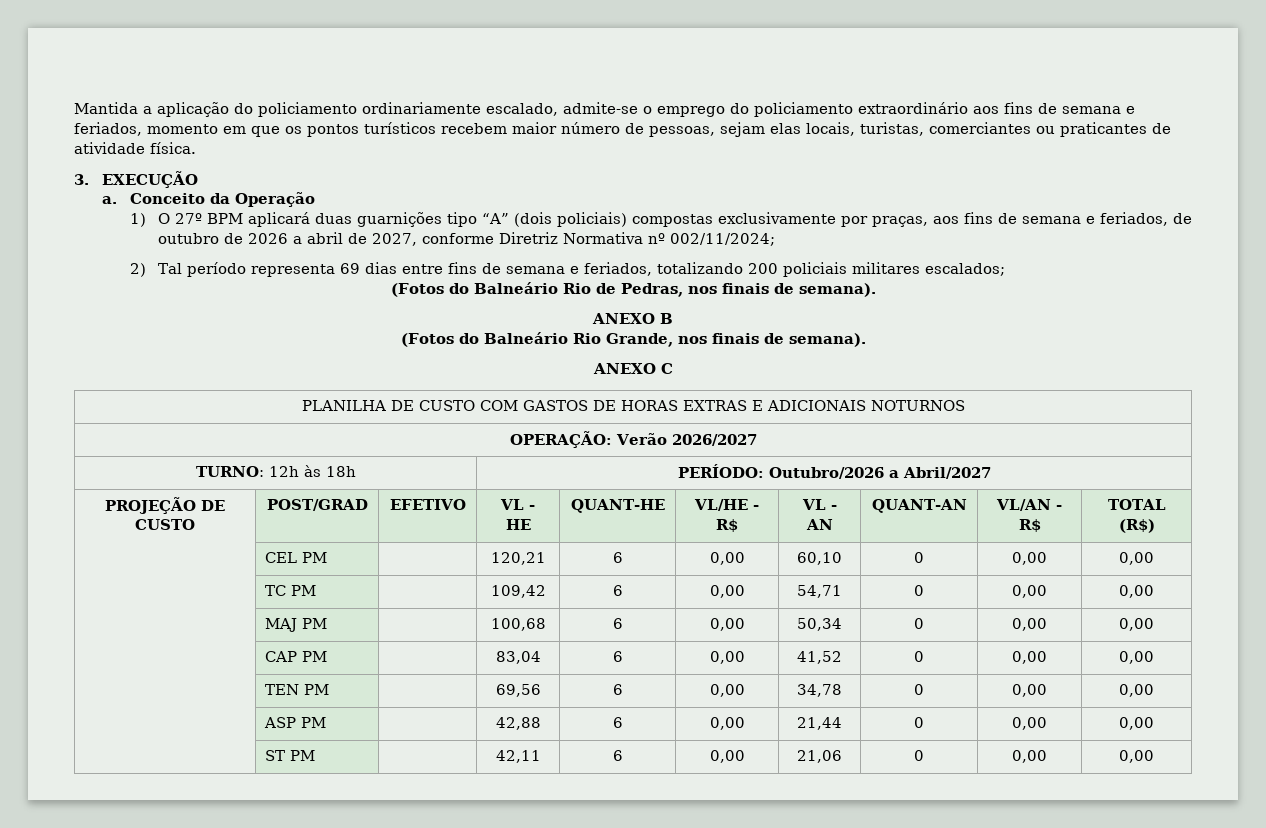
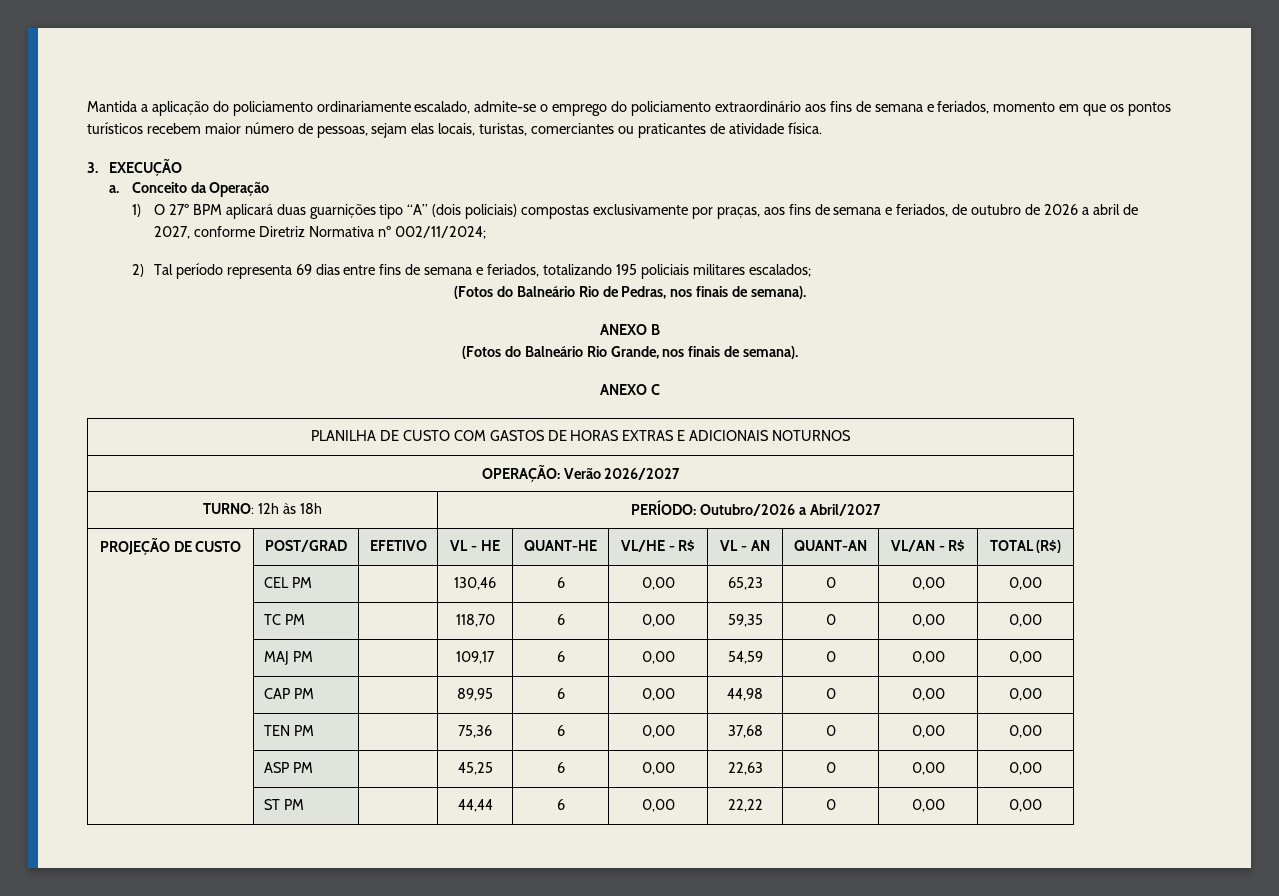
[747,263,778,274] 200 -> [615,264,637,275] 195
[490,552,546,565] [612,552,623,563] [709,552,745,565] [797,552,842,565] 120,21 | 6 | 0,00 | 60,10 -> [454,577,496,590] [556,577,565,588] [641,577,675,590] [727,577,763,590] 130,46 | 6 | 0,00 | 65,23
[490,585,546,598] [612,585,623,596] [709,585,745,598] [797,585,842,598] 109,42 | 6 | 0,00 | 54,71 -> [455,614,495,627] [556,614,565,625] [641,614,675,627] [727,614,763,627] 118,70 | 6 | 0,00 | 59,35
[490,618,546,631] [612,618,623,629] [709,618,745,631] [797,618,842,631] 100,68 | 6 | 0,00 | 50,34 -> [456,651,495,664] [556,651,565,662] [641,651,675,664] [727,651,763,664] 109,17 | 6 | 0,00 | 54,59
[495,651,541,664] [612,651,623,662] [709,651,745,664] [797,651,842,664] 83,04 | 6 | 0,00 | 41,52 -> [457,688,493,701] [556,688,565,699] [641,688,675,701] [727,688,763,701] 89,95 | 6 | 0,00 | 44,98
[495,684,541,697] [612,684,623,695] [709,684,745,697] [797,684,842,697] 69,56 | 6 | 0,00 | 34,78 -> [458,725,492,738] [556,725,565,736] [641,725,675,738] [727,725,763,738] 75,36 | 6 | 0,00 | 37,68
[495,717,541,730] [612,717,623,728] [709,717,745,730] [797,717,842,730] 42,88 | 6 | 0,00 | 21,44 -> [457,762,493,775] [556,762,565,773] [641,762,675,775] [727,762,763,775] 45,25 | 6 | 0,00 | 22,63
[495,750,541,763] [612,750,623,761] [709,750,745,763] [797,750,842,763] 42,11 | 6 | 0,00 | 21,06 -> [457,799,493,812] [556,799,565,810] [641,799,675,812] [727,799,763,812] 44,44 | 6 | 0,00 | 22,22

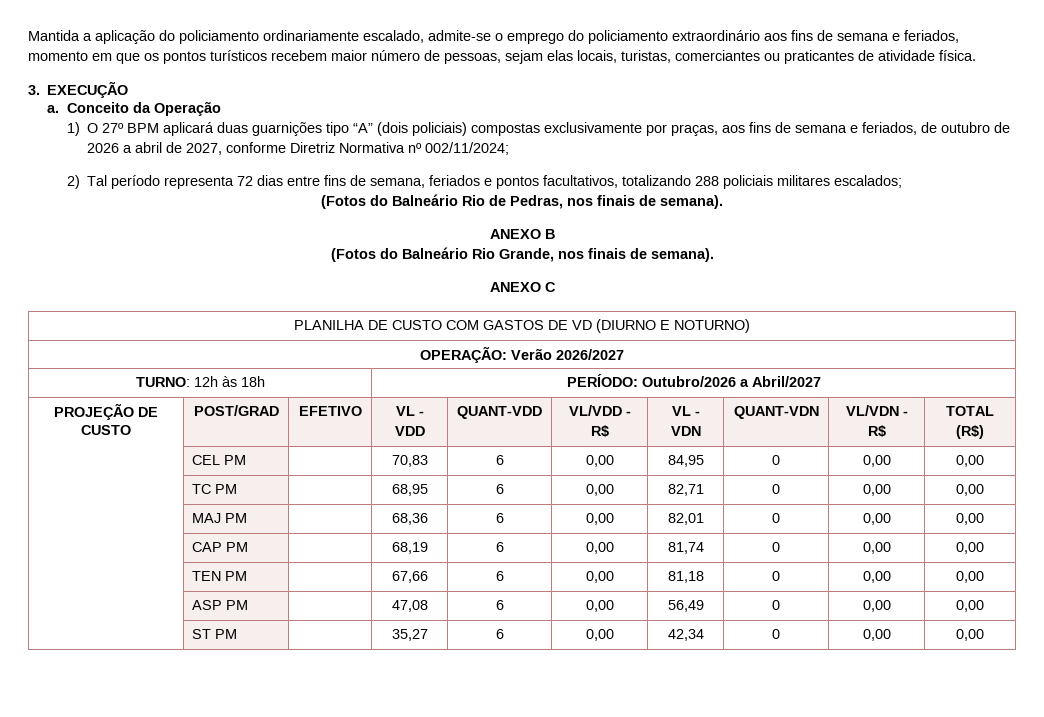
[295,264,312,275] 69 -> [236,176,253,186] 72
[424,264,637,277] semana e feriados, totalizando 195 -> [369,175,719,189] semana, feriados e pontos facultativos, totalizando 288
[570,430,852,441] HORAS EXTRAS E ADICIONAIS NOTURNOS -> [572,319,750,333] VD (DIURNO E NOTURNO)
[480,540,500,551] [524,540,597,551] [620,540,665,552] HE | QUANT-HE | VL/HE -> [394,426,425,436] [457,406,542,419] [568,405,622,416] VDD | QUANT-VDD | VL/VDD
[750,540,770,551] [794,540,867,551] [890,540,935,552] AN | QUANT-AN | VL/AN -> [670,426,701,436] [733,406,819,419] [845,405,899,416] VDN | QUANT-VDN | VL/VDN
[454,577,496,590] [556,577,565,588] [641,577,675,590] [727,577,763,590] 130,46 | 6 | 0,00 | 65,23 -> [391,455,428,467] [495,455,504,465] [585,455,614,467] [667,455,704,467] 70,83 | 6 | 0,00 | 84,95
[455,614,495,627] [556,614,565,625] [641,614,675,627] [727,614,763,627] 118,70 | 6 | 0,00 | 59,35 -> [391,484,428,496] [495,484,504,494] [585,484,614,496] [667,484,704,496] 68,95 | 6 | 0,00 | 82,71
[456,651,495,664] [556,651,565,662] [641,651,675,664] [727,651,763,664] 109,17 | 6 | 0,00 | 54,59 -> [391,513,428,525] [495,513,504,523] [585,513,614,525] [667,513,704,525] 68,36 | 6 | 0,00 | 82,01
[457,688,493,701] [556,688,565,699] [641,688,675,701] [727,688,763,701] 89,95 | 6 | 0,00 | 44,98 -> [391,542,428,554] [495,542,504,552] [585,542,614,554] [667,542,704,554] 68,19 | 6 | 0,00 | 81,74
[458,725,492,738] [556,725,565,736] [641,725,675,738] [727,725,763,738] 75,36 | 6 | 0,00 | 37,68 -> [391,571,428,583] [495,571,504,581] [585,571,614,583] [667,571,704,583] 67,66 | 6 | 0,00 | 81,18
[457,762,493,775] [556,762,565,773] [641,762,675,775] [727,762,763,775] 45,25 | 6 | 0,00 | 22,63 -> [391,600,428,612] [495,600,504,610] [585,600,614,612] [667,600,704,612] 47,08 | 6 | 0,00 | 56,49
[457,799,493,812] [556,799,565,810] [641,799,675,812] [727,799,763,812] 44,44 | 6 | 0,00 | 22,22 -> [391,629,428,641] [495,629,504,639] [585,629,614,641] [667,629,704,641] 35,27 | 6 | 0,00 | 42,34

